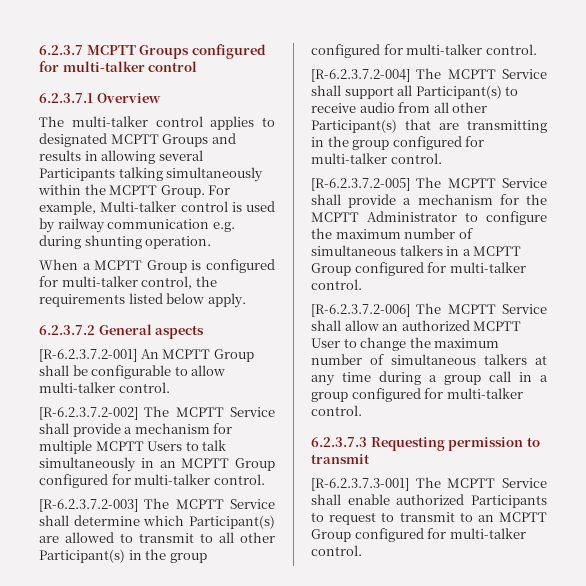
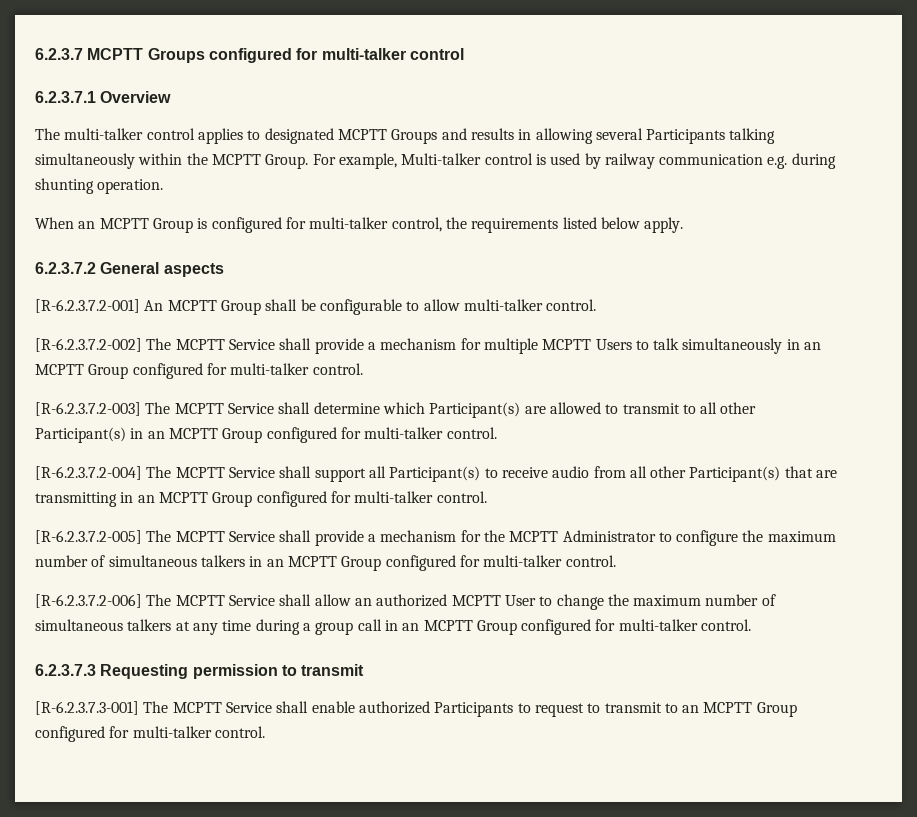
[82,263,91,270] a -> [78,221,96,229] an
[145,549,207,563] the group -> [147,428,263,443] an MCPTT Group
[327,136,390,150] the group -> [137,492,253,507] an MCPTT Group
[462,249,471,256] a -> [266,559,284,567] an
[540,375,548,382] [311,392,348,402] a group -> [402,620,517,635] an MCPTT Group

